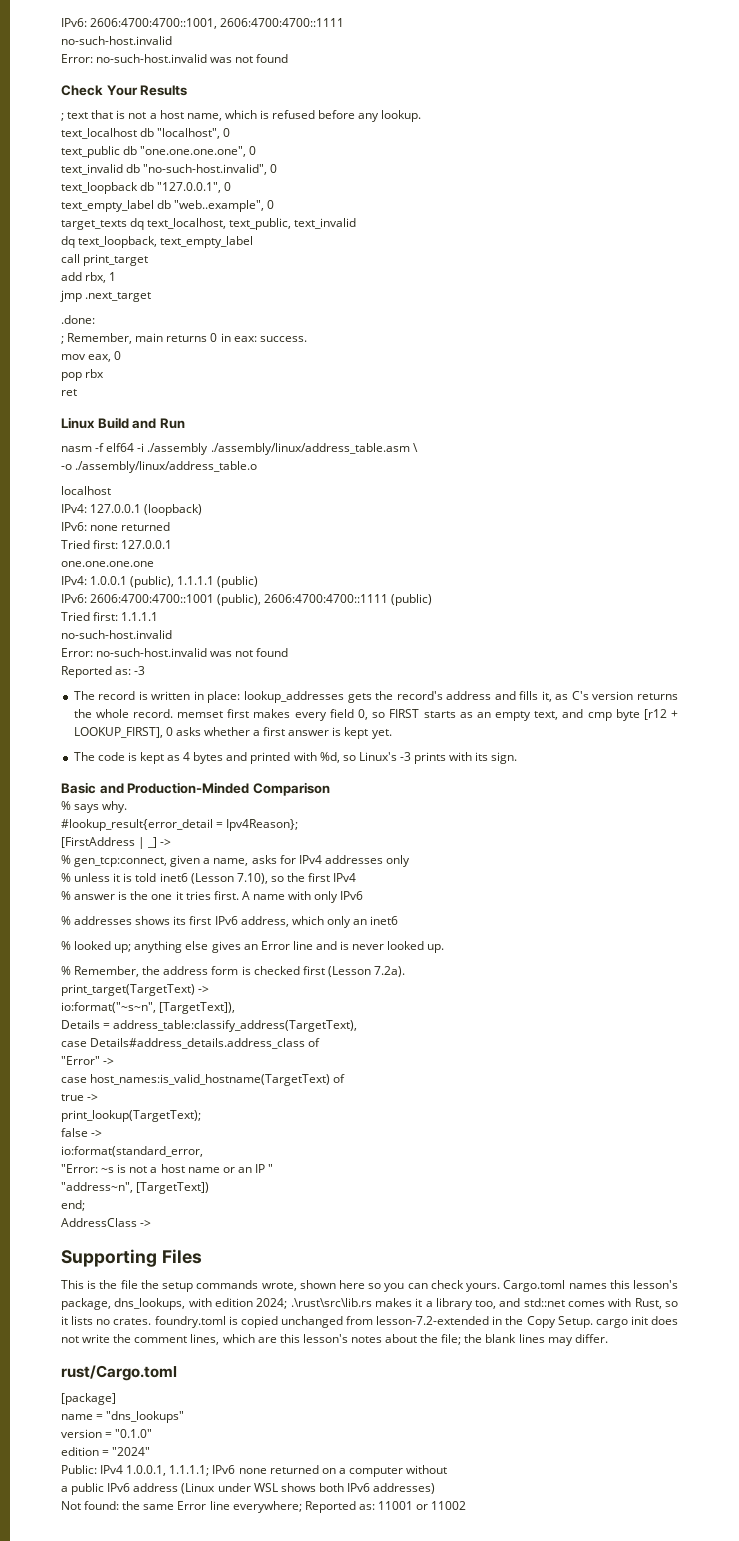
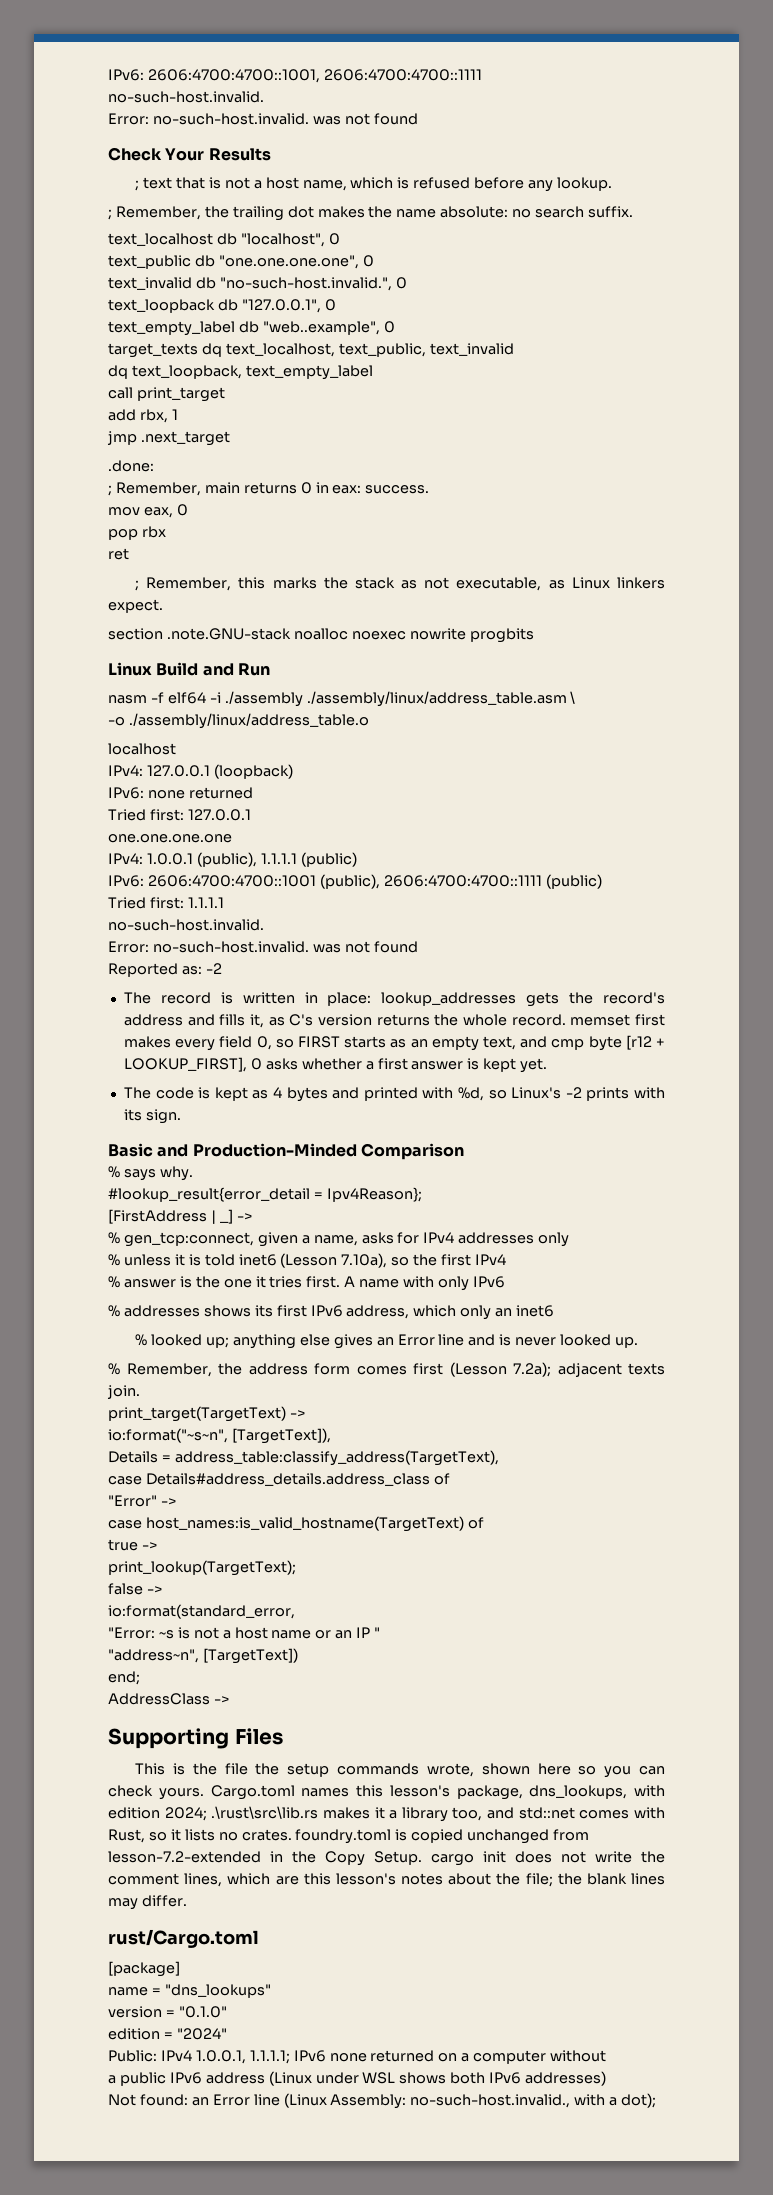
[61,36,172,45] [61,54,208,63] no-such-host.invalid // Error: no-such-host.invalid -> [108,91,264,103] [108,113,309,125] no-such-host.invalid. // Error: no-such-host.invalid.
(422, 116) none -> [108,206,634,221] // ; Remember, the trailing dot makes the name absolute: no search suffix.
[143,164,268,175] "no-such-host.invalid", -> [219,277,392,291] "no-such-host.invalid.",
(77, 392) none -> [135,577,666,591] [108,599,163,613] [108,628,534,643] // ; Remember, this marks the stack as not executable, as Linux linkers expect. // section .note.GNU-stack noalloc noexec nowrite progbits
[61,630,172,639] [61,648,208,657] no-such-host.invalid // Error: no-such-host.invalid -> [108,919,264,931] [108,941,309,953] no-such-host.invalid. // Error: no-such-host.invalid.
[134,666,146,675] -3 -> [205,963,222,974] -2
[400,752,412,761] -3 -> [565,1087,582,1098] -2
[236,873,268,884] 7.10), -> [341,1253,388,1268] 7.10a),
[241,966,405,977] is checked first (Lesson 7.2a). -> [356,1362,665,1377] [107,1385,140,1399] comes first (Lesson 7.2a); adjacent texts join.
[122,1501,467,1513] the same Error line everywhere; Reported as: 11001 or 11002 -> [191,2093,657,2109] an Error line (Linux Assembly: no-such-host.invalid., with a dot);

